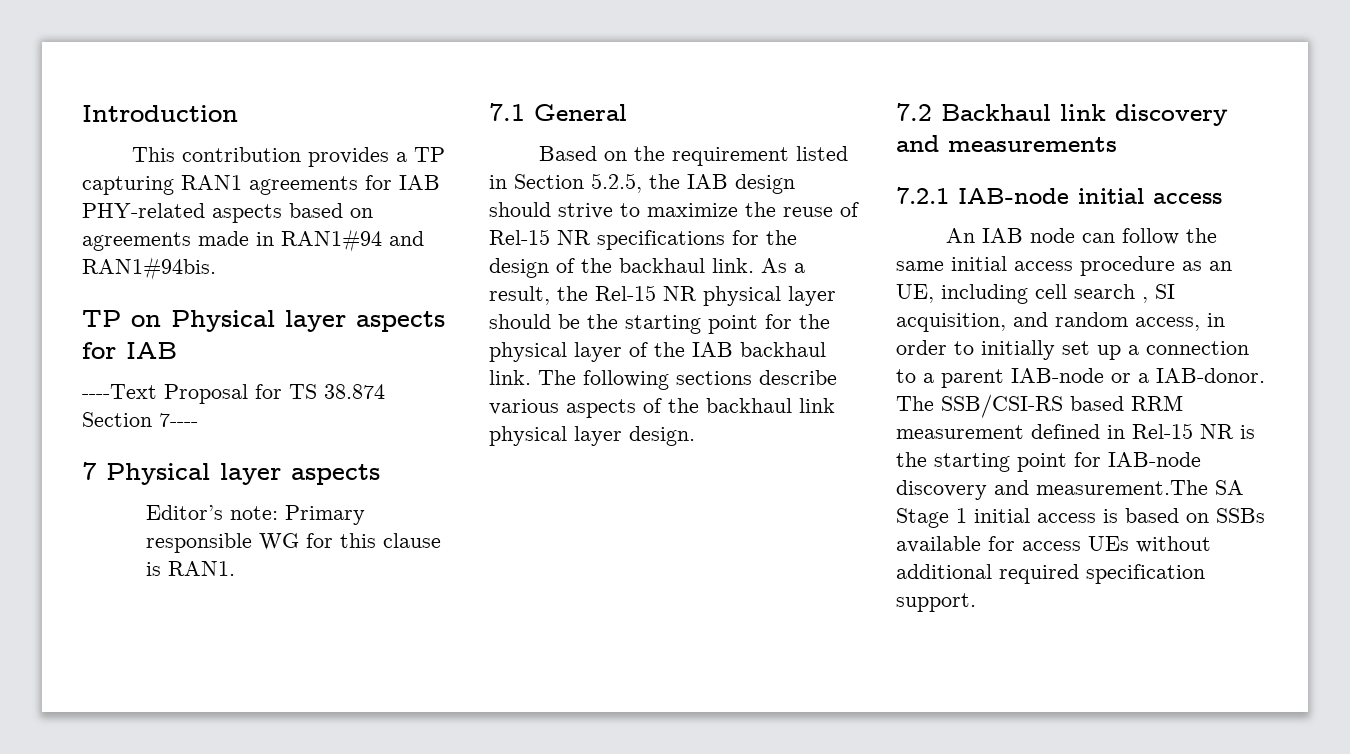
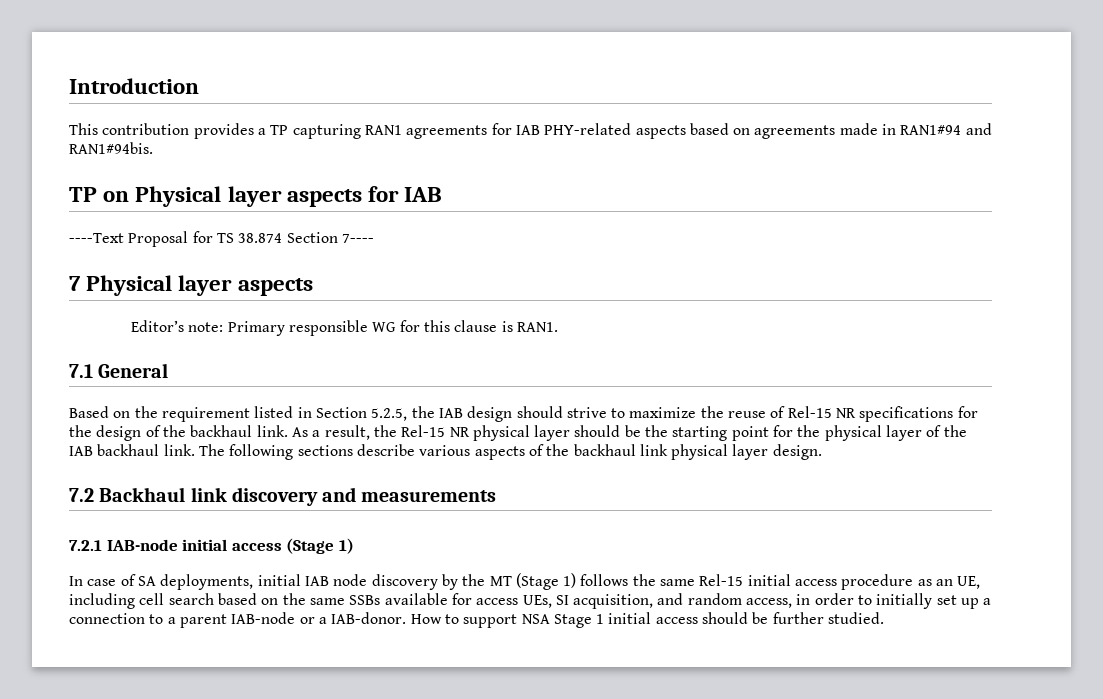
[946,228,1218,245] [896,261,944,271] // An IAB node can follow the same -> [286,538,354,554] [69,573,744,590] (Stage 1) // In case of SA deployments, initial IAB node discovery by the MT (Stage 1) follows the same Rel-15
[1142,297,1148,303] , -> [217,593,552,608] based on the same SSBs available for access UEs,
[896,394,1183,418] [896,423,1255,439] [896,452,1201,472] [896,480,1244,500] [896,508,1265,528] [896,536,1211,553] [896,564,1205,584] [896,593,976,612] The SSB/CSI-RS based RRM measurement defined in Rel-15 NR is the starting point for IAB-node discovery and measurement.The SA Stage 1 initial access is based on SSBs available for access UEs without additional required specification support. -> [410,612,885,628] How to support NSA Stage 1 initial access should be further studied.

